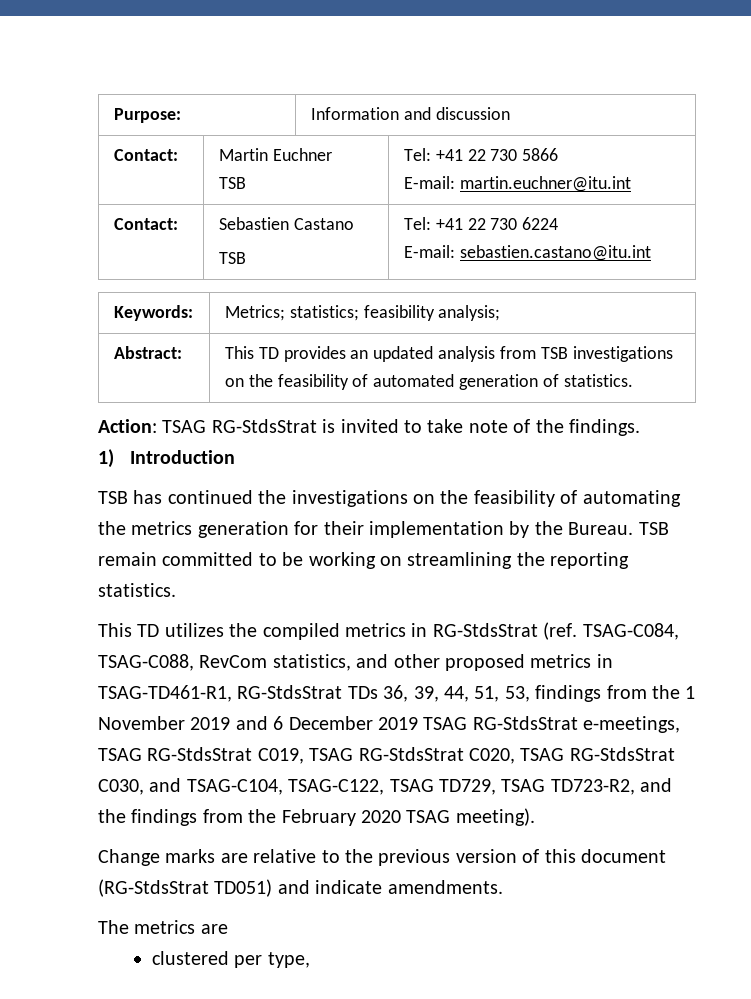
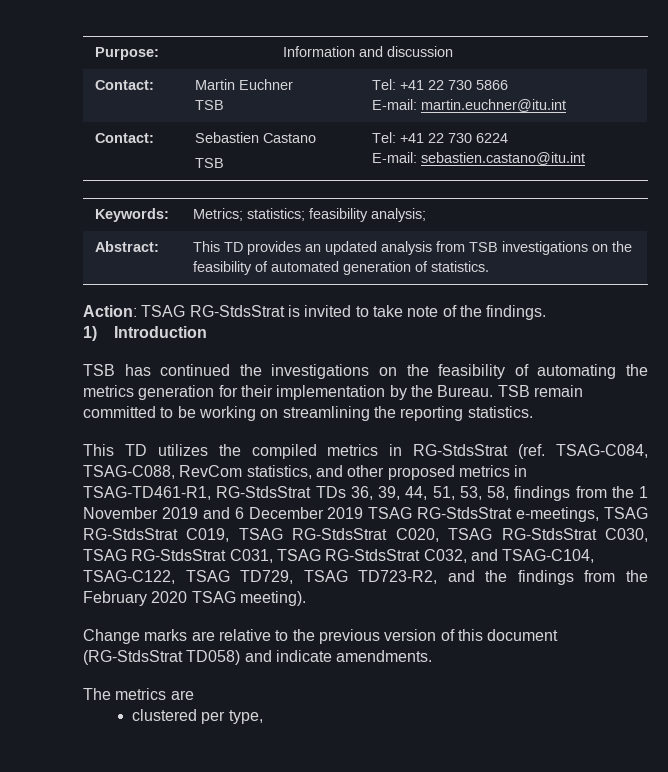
(530, 694) none -> [487,486,509,500] 58,
(144, 787) none -> [83,549,467,563] TSAG RG-StdsStrat C031, TSAG RG-StdsStrat C032,
[214,879,273,897] TD051) -> [186,650,241,665] TD058)

